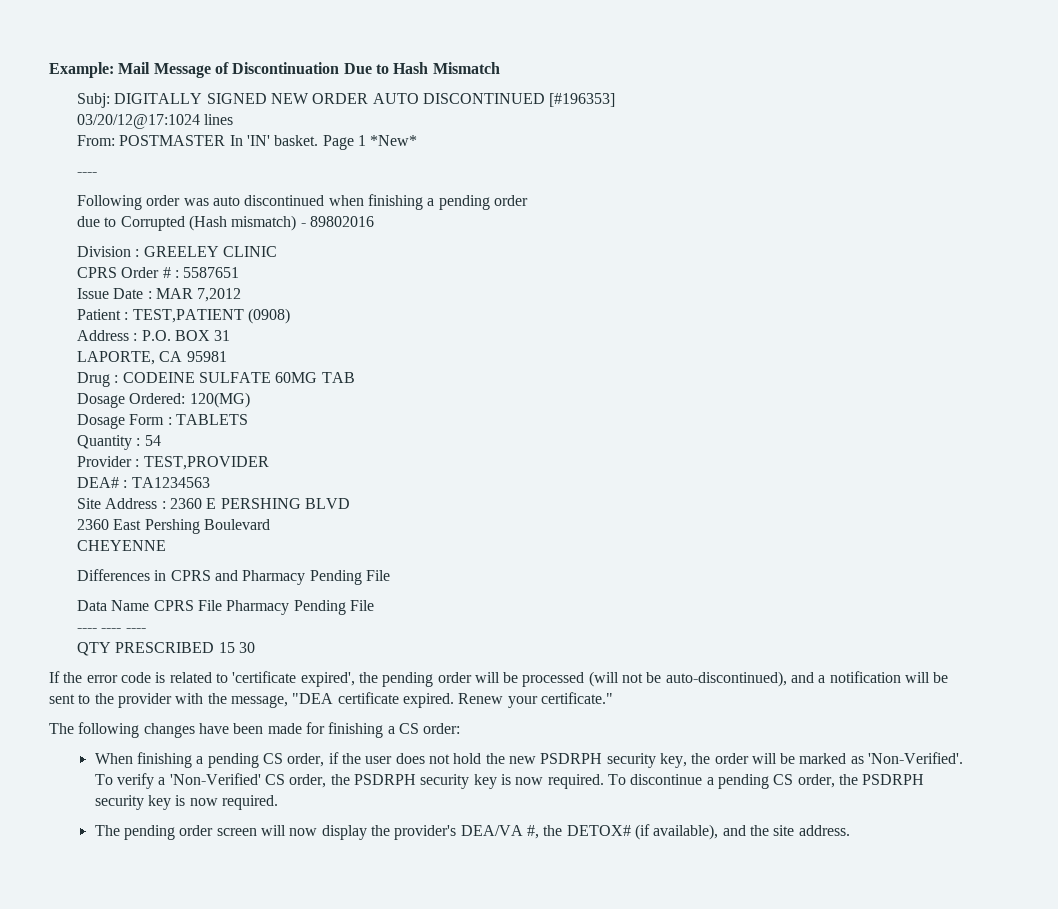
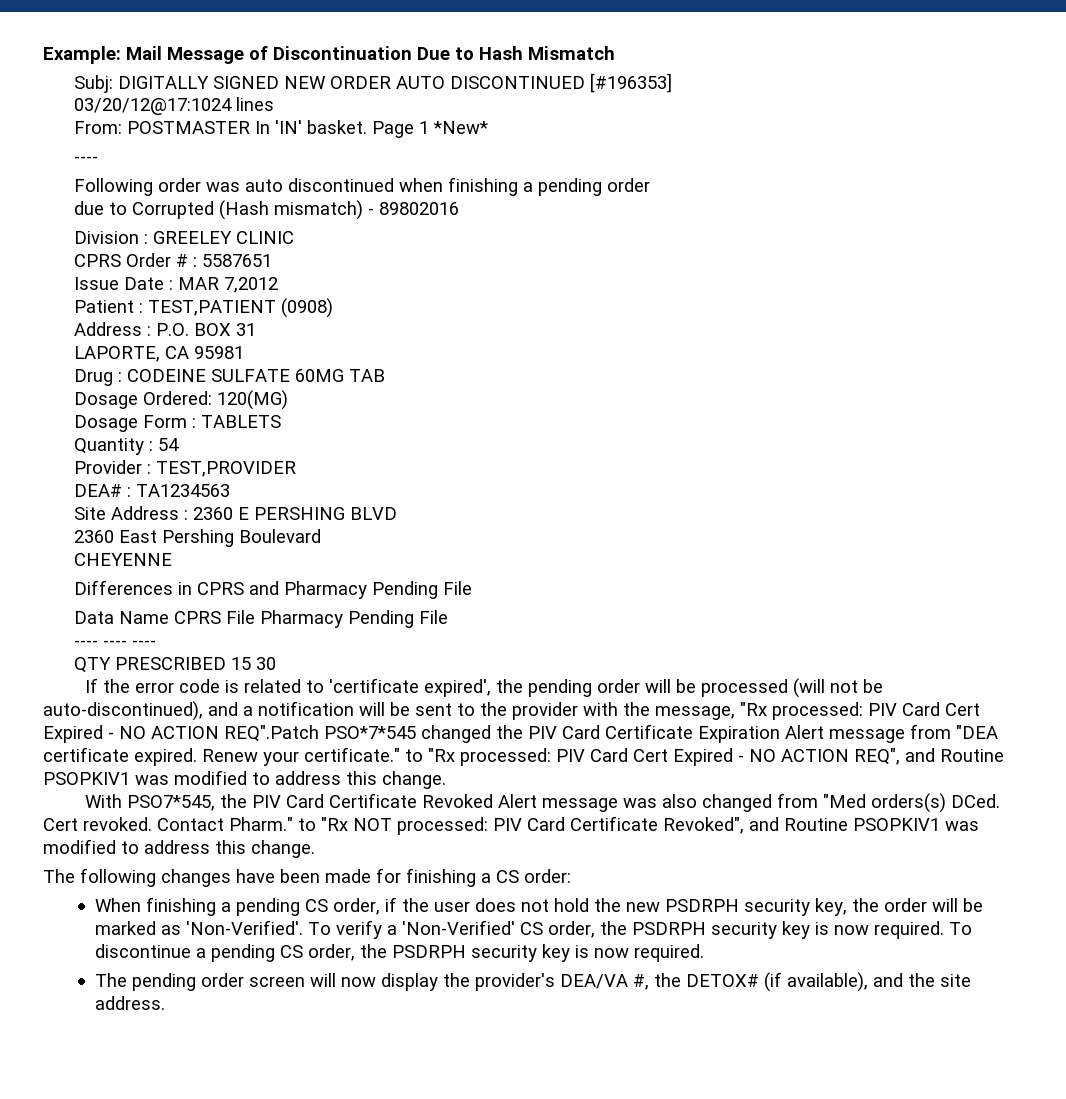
(288, 701) none -> [740,702,980,720] [43,724,951,743] "Rx processed: PIV Card Cert Expired - NO ACTION REQ".Patch PSO*7*545 changed the PIV Card Certificate Expiration Alert message from
(613, 698) none -> [405,748,1004,766] [43,770,446,789] [84,793,1000,813] [43,816,979,835] [43,839,315,858] to "Rx processed: PIV Card Cert Expired - NO ACTION REQ", and Routine PSOPKIV1 was modified to address this change. // With PSO7*545, the PIV Card Certificate Revoked Alert message was also changed from "Med orders(s) DCed. Cert revoked. Contact Pharm." to "Rx NOT processed: PIV Card Certificate Revoked", and Routine PSOPKIV1 was modified to address this change.

